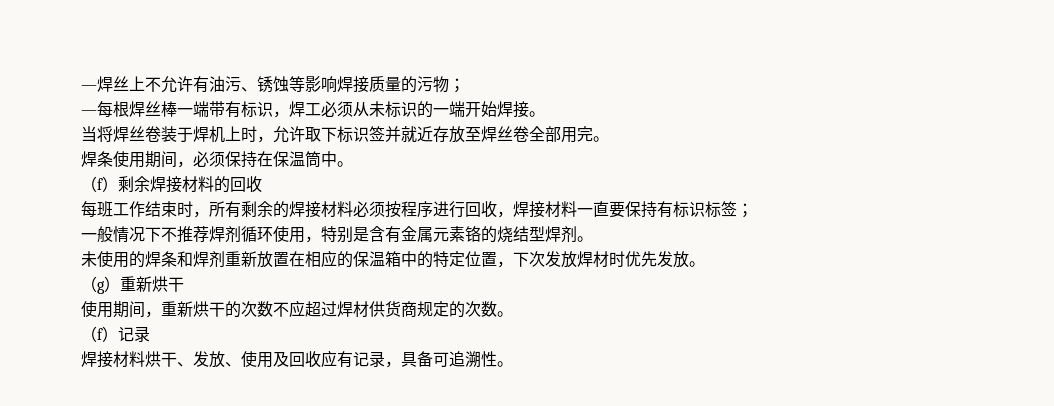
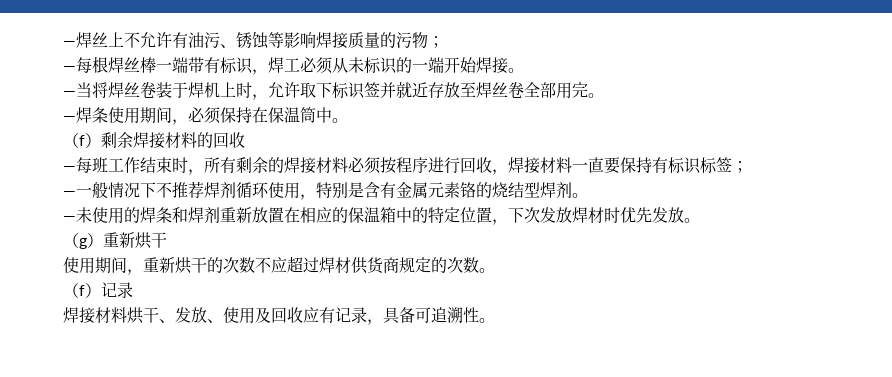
(545, 114) none -> [63,91,76,96] —
(609, 139) none -> [63,116,76,121] —
(262, 184) none -> [63,166,76,171] —
(753, 210) none -> [63,191,76,196] —
(593, 239) none -> [63,216,76,221] —

